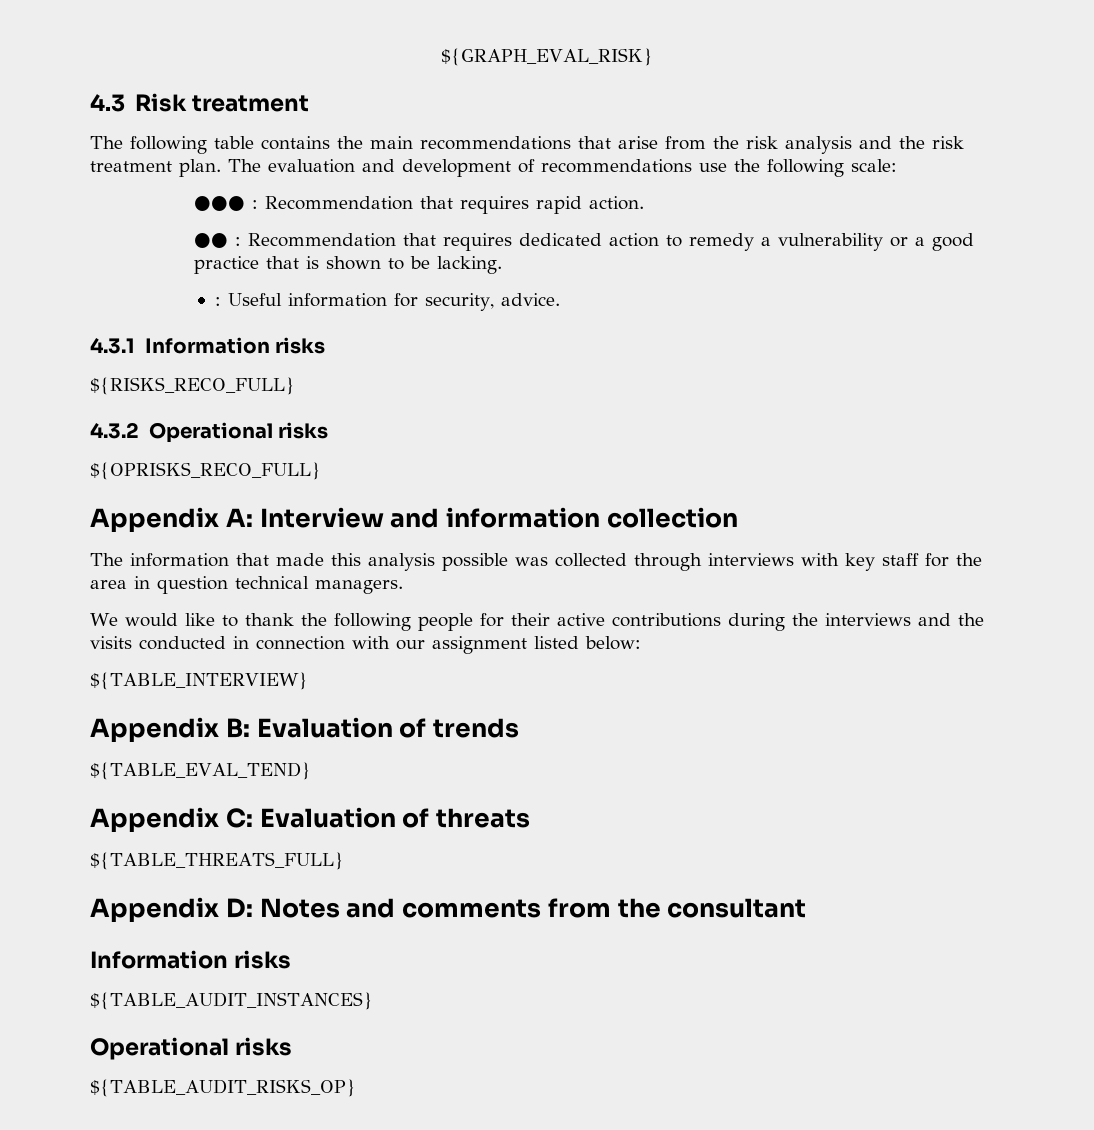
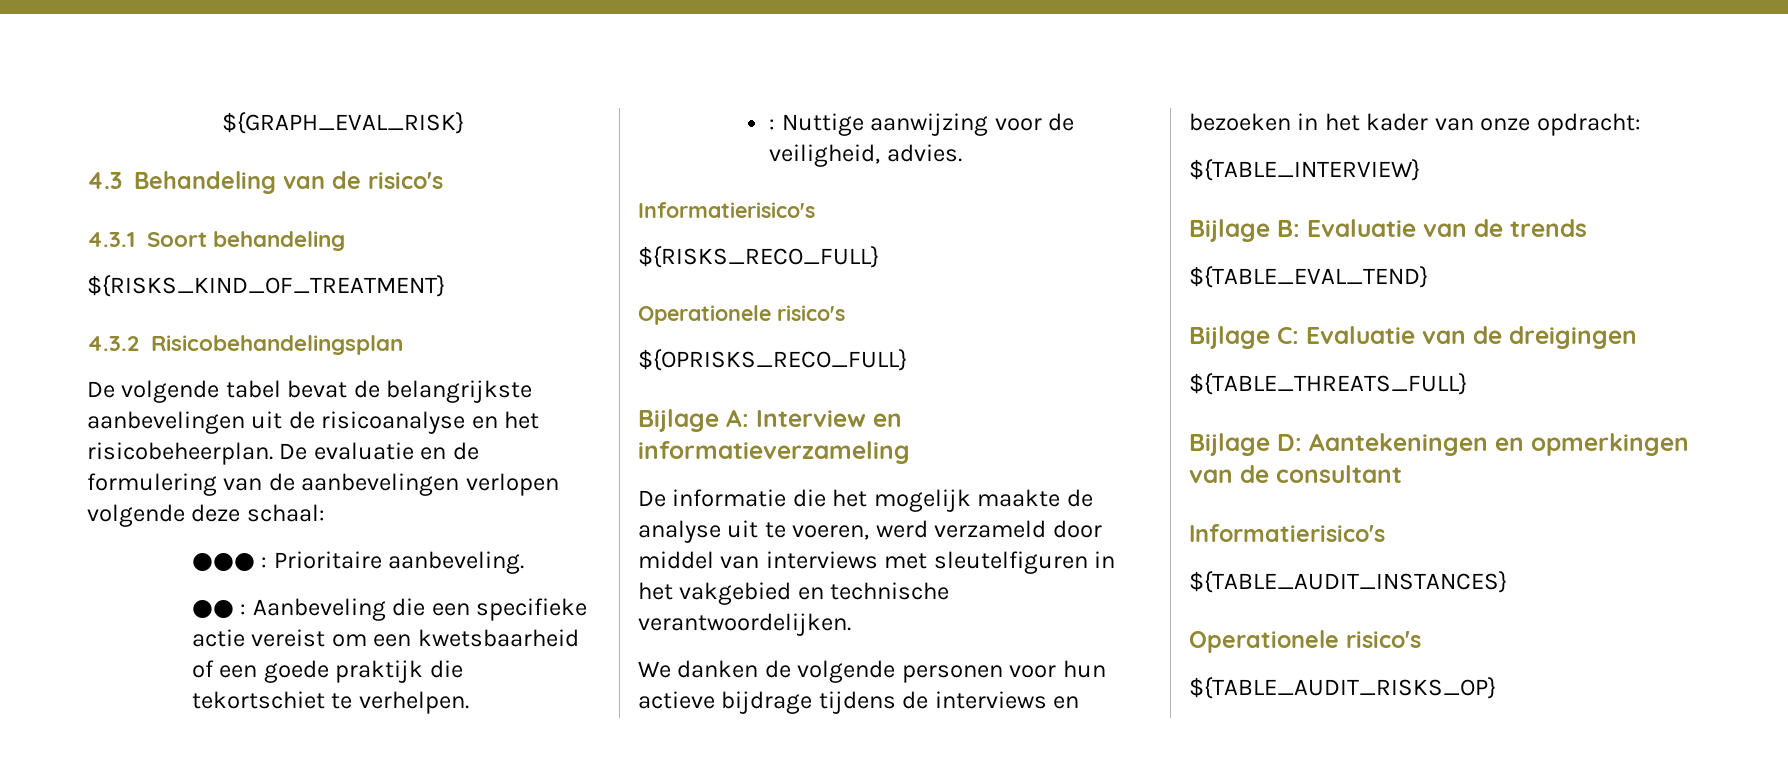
[134,93,309,112] [90,136,964,154] [90,159,897,177] [194,196,645,214] [194,233,975,251] [194,256,503,274] [214,293,560,311] [90,337,325,354] [90,377,295,395] [90,422,328,443] Risk treatment // The following table contains the main recommendations that arise from the risk analysis and the risk treatment plan. The evaluation and development of recommendations use the following scale: // ●●● : Recommendation that requires rapid action. // ●● : Recommendation that requires dedicated action to remedy a vulnerability or a good practice that is shown to be lacking. // : Useful information for security, advice. // 4.3.1 Information risks // ${RISKS_RECO_FULL} // 4.3.2 Operational risks -> [134,171,443,194] [87,231,346,251] [87,275,445,297] [87,335,403,355] [87,380,533,403] [87,411,540,434] [87,442,479,465] [87,473,559,496] [87,504,325,527] [192,551,525,574] [192,598,588,621] [192,629,579,647] [192,660,463,683] [192,691,469,714] [769,113,1075,136] [769,144,962,167] [638,202,815,218] [638,246,879,268] [638,305,845,325] Behandeling van de risico's // 4.3.1 Soort behandeling // ${RISKS_KIND_OF_TREATMENT} // 4.3.2 Risicobehandelingsplan // De volgende tabel bevat de belangrijkste aanbevelingen uit de risicoanalyse en het risicobeheerplan. De evaluatie en de formulering van de aanbevelingen verlopen volgende deze schaal: // ●●● : Prioritaire aanbeveling. // ●● : Aanbeveling die een specifieke actie vereist om een kwetsbaarheid of een goede praktijk die tekortschiet te verhelpen. // : Nuttige aanwijzing voor de veiligheid, advies. // Informatierisico's // ${RISKS_RECO_FULL} // Operationele risico's
[90,507,219,532] Appendix -> [638,409,719,432] Bijlage
[390,507,738,528] [90,553,982,571] [90,576,403,594] [90,613,984,631] [90,636,641,654] [90,672,308,690] [90,717,519,742] [90,762,311,780] [90,807,530,832] [90,852,344,870] [90,897,661,922] and information collection // The information that made this analysis possible was collected through interviews with key staff for the area in question technical managers. // We would like to thank the following people for their active contributions during the interviews and the visits conducted in connection with our assignment listed below: // ${TABLE_INTERVIEW} // Appendix B: Evaluation of trends // ${TABLE_EVAL_TEND} // Appendix C: Evaluation of threats // ${TABLE_THREATS_FULL} // Appendix D: Notes and comments from the -> [873,413,902,427] [638,441,910,464] [638,489,1093,512] [638,520,1102,543] [638,551,1116,574] [638,582,950,605] [638,613,851,636] [638,660,1106,683] [638,691,1080,714] [1189,113,1641,136] [1189,159,1420,181] [1189,219,1587,242] [1189,266,1428,288] [1189,326,1637,349] [1189,373,1467,395] [1189,433,1689,456] [1189,465,1269,483] en informatieverzameling // De informatie die het mogelijk maakte de analyse uit te voeren, werd verzameld door middel van interviews met sleutelfiguren in het vakgebied en technische verantwoordelijken. // We danken de volgende personen voor hun actieve bijdrage tijdens de interviews en bezoeken in het kader van onze opdracht: // ${TABLE_INTERVIEW} // Bijlage B: Evaluatie van de trends // ${TABLE_EVAL_TEND} // Bijlage C: Evaluatie van de dreigingen // ${TABLE_THREATS_FULL} // Bijlage D: Aantekeningen en opmerkingen van de
[90,950,292,969] Information risks -> [1189,524,1385,542] Informatierisico's
[90,1037,293,1060] Operational risks -> [1189,630,1421,653] Operationele risico's

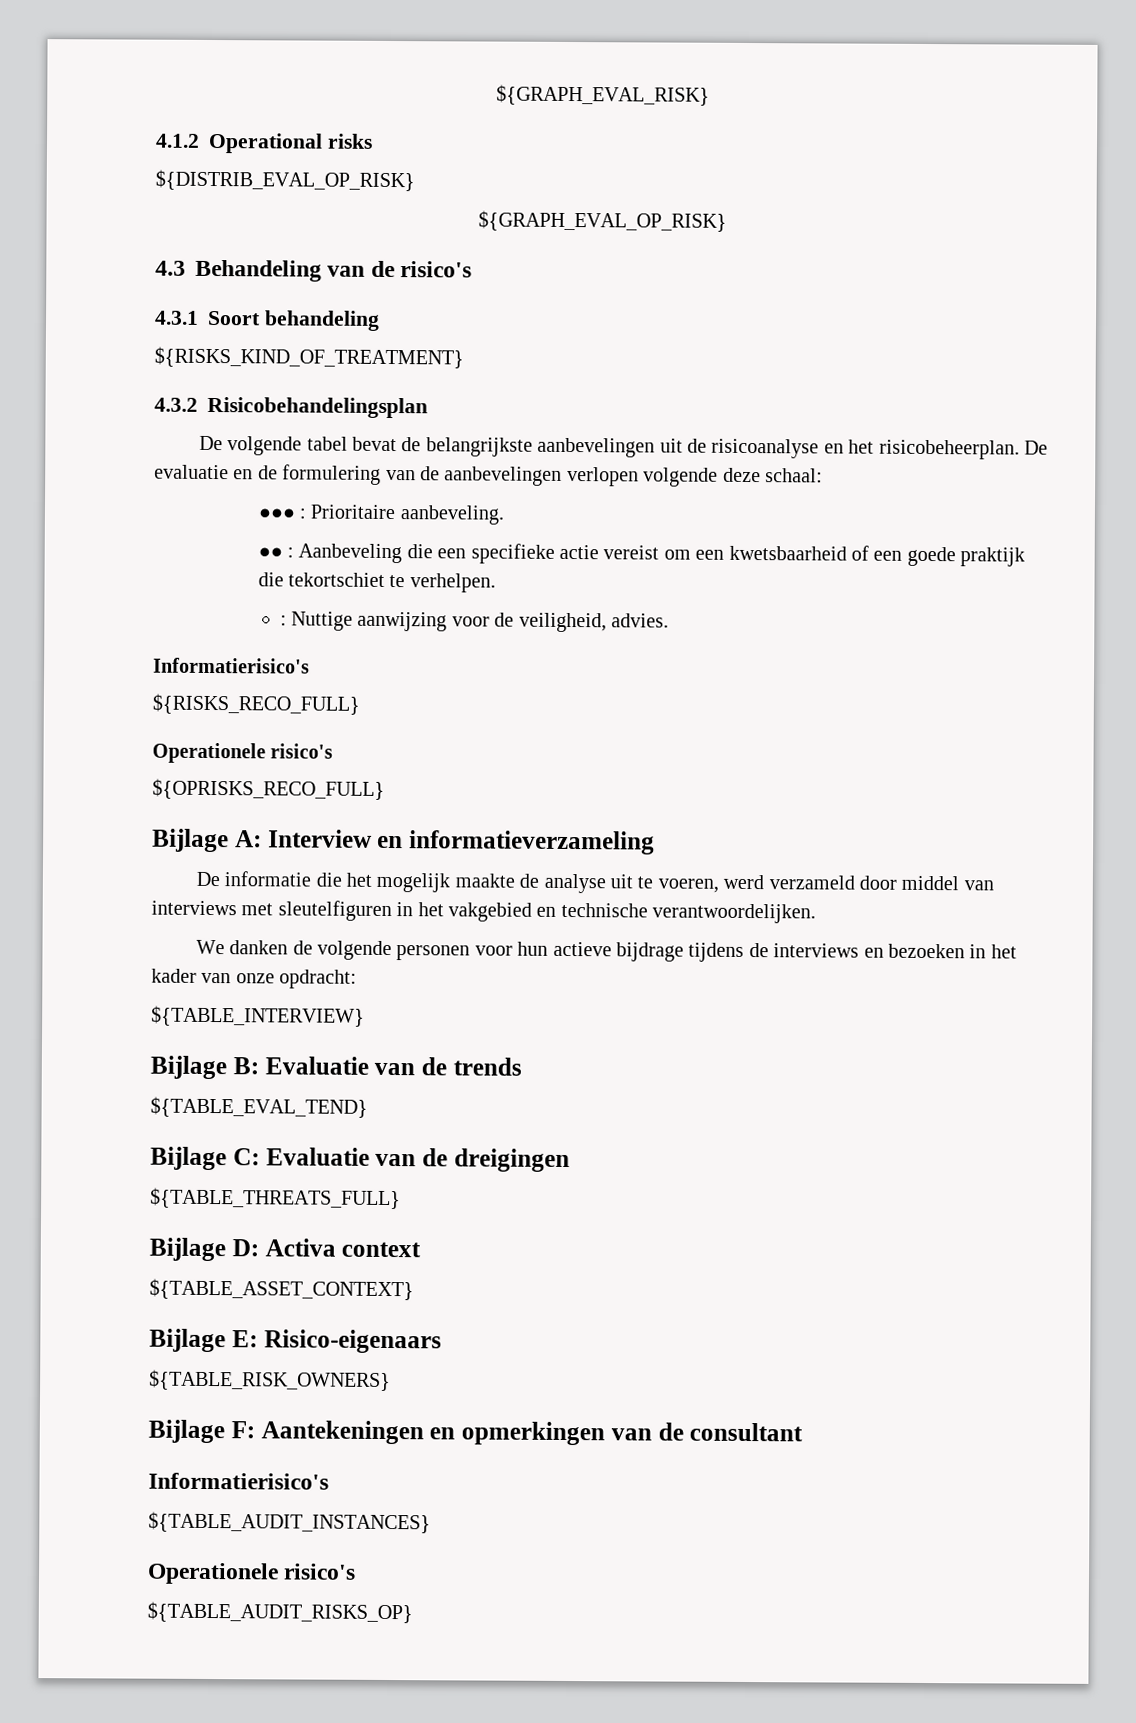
(464, 123) none -> [155,132,373,154] [155,169,415,192] [477,210,727,232] // 4.1.2 Operational risks // ${DISTRIB_EVAL_OP_RISK} // ${GRAPH_EVAL_OP_RISK}
(1302, 442) none -> [264,1238,422,1258] [149,1278,414,1301] [149,1328,442,1354] [149,1369,391,1392] [148,1419,255,1444] Activa context // ${TABLE_ASSET_CONTEXT} // Bijlage E: Risico-eigenaars // ${TABLE_RISK_OWNERS} // Bijlage F:

